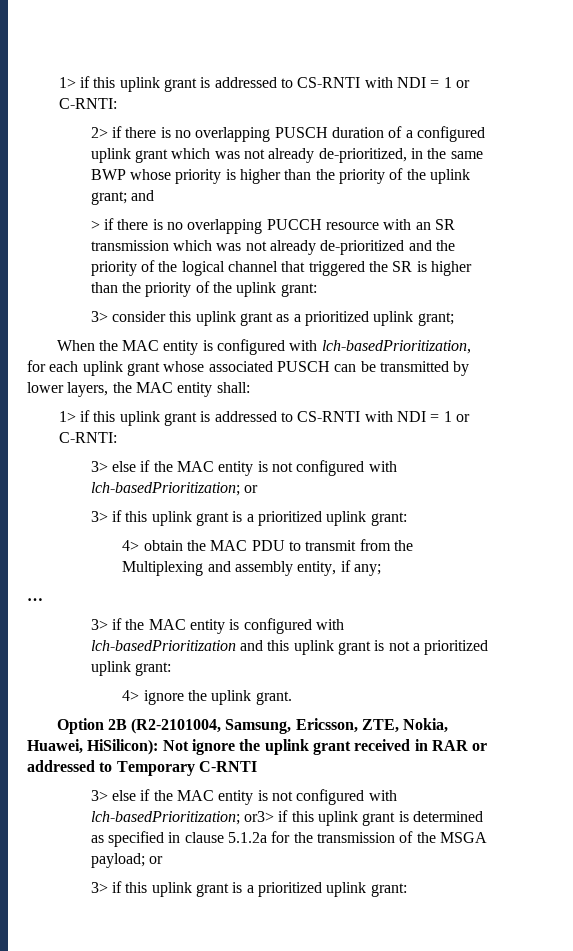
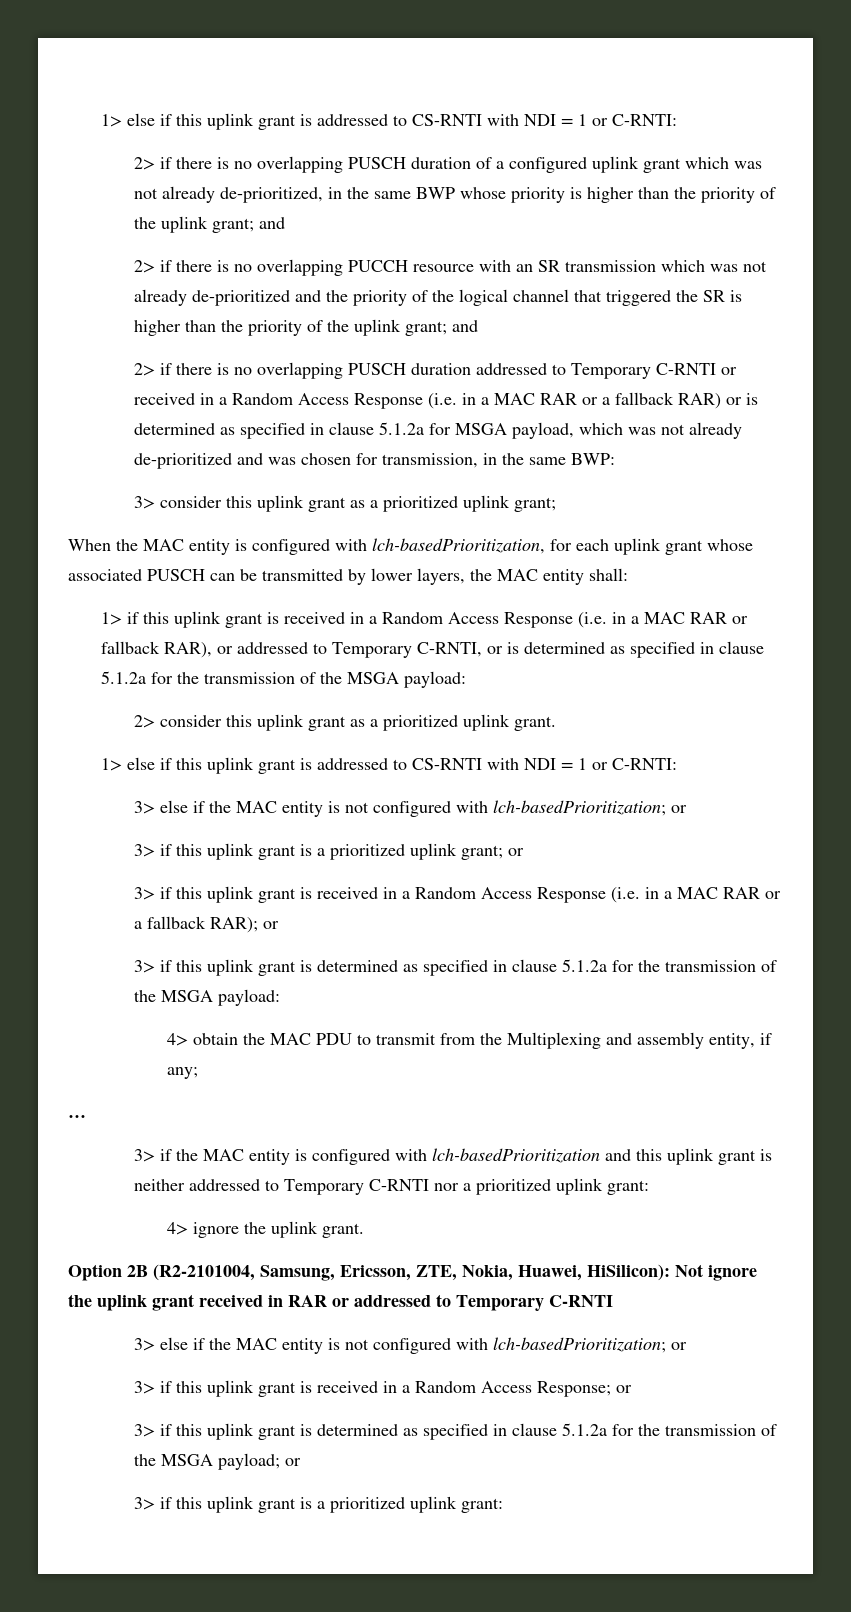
[58,77,76,88] 1> -> [100,113,155,127] 1> else
[90,220,100,230] > -> [133,260,155,273] 2>
[280,283,317,297] grant: -> [404,320,478,336] [133,362,737,379] [133,392,758,409] [133,422,742,439] [133,453,615,469] grant; and // 2> if there is no overlapping PUSCH duration addressed to Temporary C-RNTI or received in a Random Access Response (i.e. in a MAC RAR or a fallback RAR) or is determined as specified in clause 5.1.2a for MSGA payload, which was not already de-prioritized and was chosen for transmission, in the same BWP:
(211, 416) none -> [283,612,748,628] [100,641,764,658] [100,671,466,688] [133,714,556,731] [100,757,312,774] received in a Random Access Response (i.e. in a MAC RAR or fallback RAR), or addressed to Temporary C-RNTI, or is determined as specified in clause 5.1.2a for the transmission of the MSGA payload: // 2> consider this uplink grant as a prioritized uplink grant. // 1> else if this uplink grant is
[370,512,407,526] grant: -> [460,845,524,860] [133,886,781,903] [133,916,279,933] [133,959,777,976] [133,989,280,1006] grant; or // 3> if this uplink grant is received in a Random Access Response (i.e. in a MAC RAR or a fallback RAR); or // 3> if this uplink grant is determined as specified in clause 5.1.2a for the transmission of the MSGA payload:
[388,641,410,651] not -> [133,1179,459,1195] neither addressed to Temporary C-RNTI nor
[243,811,274,822] or3> -> [670,1342,687,1350] [133,1380,632,1397] [133,1424,155,1437] or // 3> if this uplink grant is received in a Random Access Response; or // 3>

